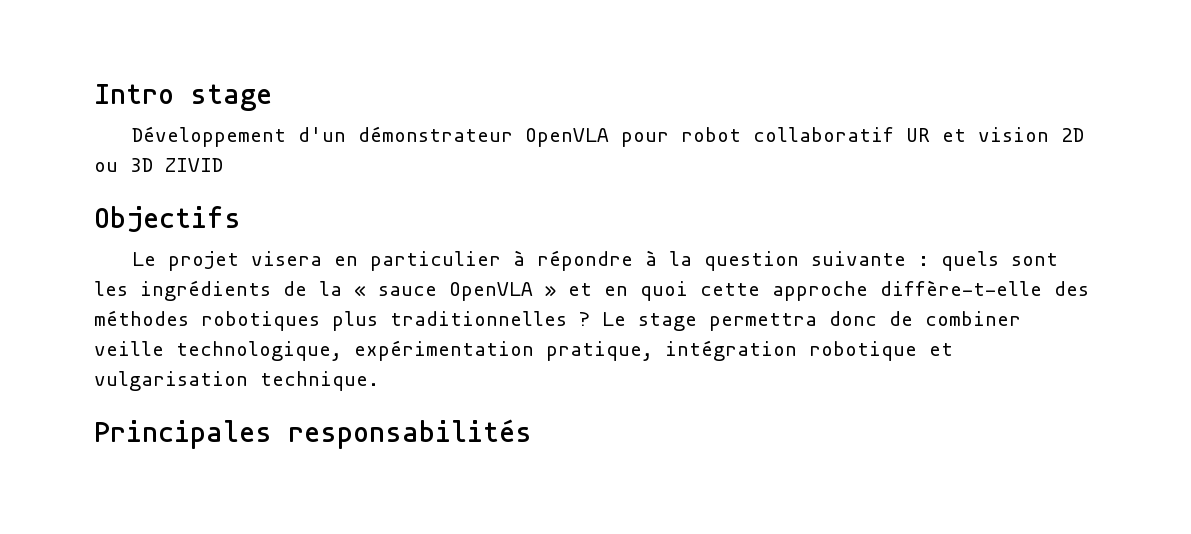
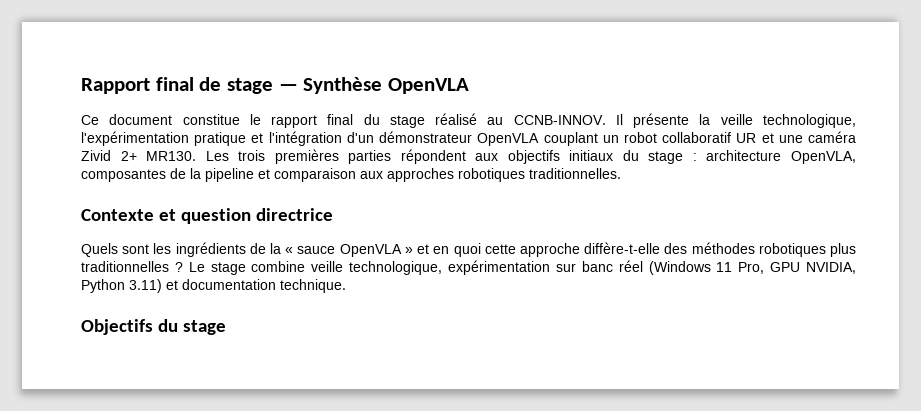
[94,84,272,111] [131,126,286,147] Intro stage // Développement -> [81,77,470,94] [81,113,856,128] [81,131,342,146] Rapport final de stage — Synthèse OpenVLA // Ce document constitue le rapport final du stage réalisé au CCNB-INNOV. Il présente la veille technologique, l'expérimentation pratique et l'intégration
[620,132,669,147] pour -> [543,132,619,146] couplant un
[977,127,1084,142] [94,158,223,172] [94,206,241,232] [131,250,999,271] vision 2D ou 3D ZIVID // Objectifs // Le projet visera en particulier à répondre à la question suivante : quels -> [778,131,856,143] [81,149,856,164] [81,168,621,182] [81,208,333,224] [81,243,118,257] une caméra Zivid 2+ MR130. Les trois premières parties répondent aux objectifs initiaux du stage : architecture OpenVLA, composantes de la pipeline et comparaison aux approches robotiques traditionnelles. // Contexte et question directrice // Quels
[709,311,1021,331] [94,340,953,361] [94,371,379,391] [94,419,532,449] permettra donc de combiner veille technologique, expérimentation pratique, intégration robotique et vulgarisation technique. // Principales responsabilités -> [251,260,857,275] [81,279,346,293] [81,319,226,335] combine veille technologique, expérimentation sur banc réel (Windows 11 Pro, GPU NVIDIA, Python 3.11) et documentation technique. // Objectifs du stage

